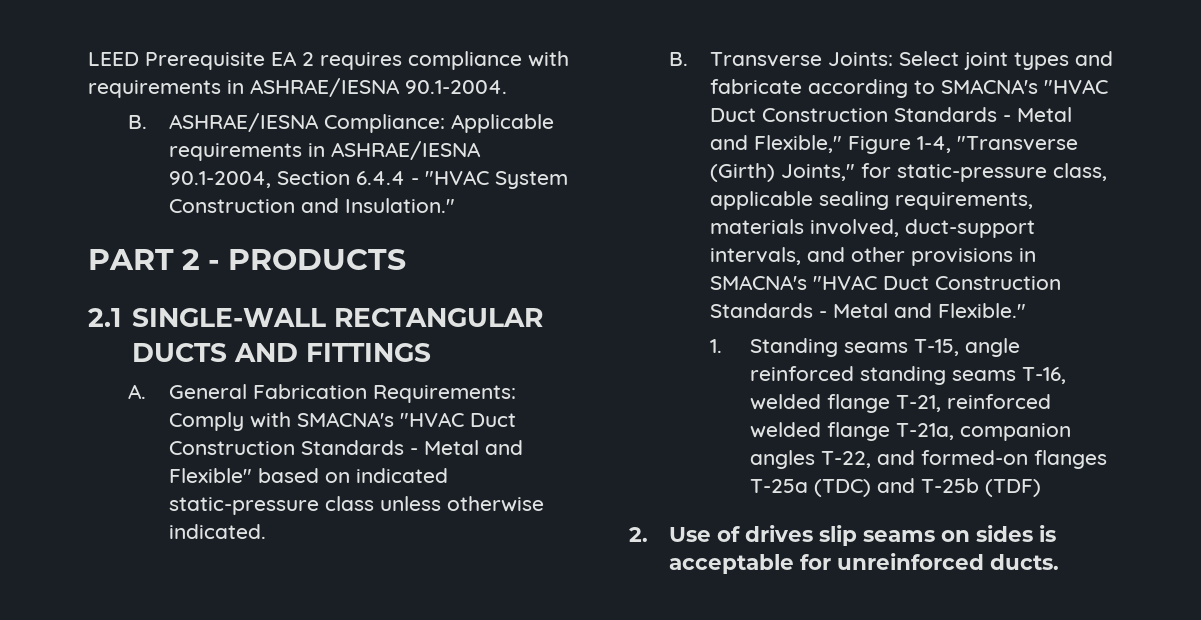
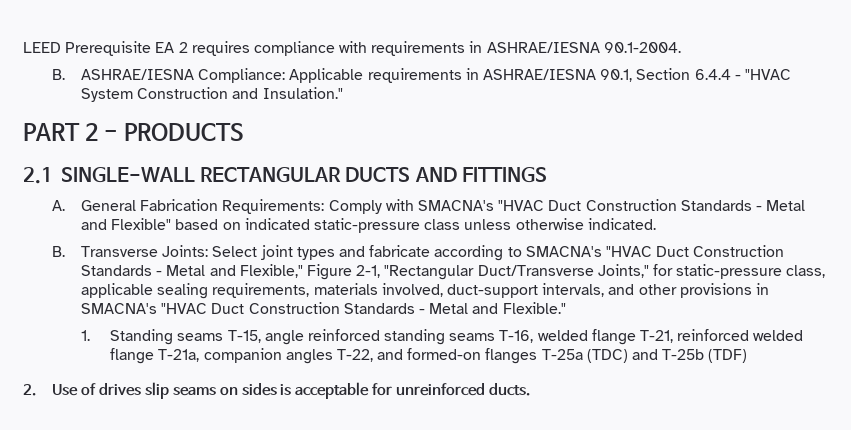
[168,171,271,188] 90.1-2004, -> [600,69,633,82] 90.1,
[916,136,1078,153] [709,163,775,182] 1-4, "Transverse (Girth) -> [356,265,594,280] 2-1, "Rectangular Duct/Transverse

